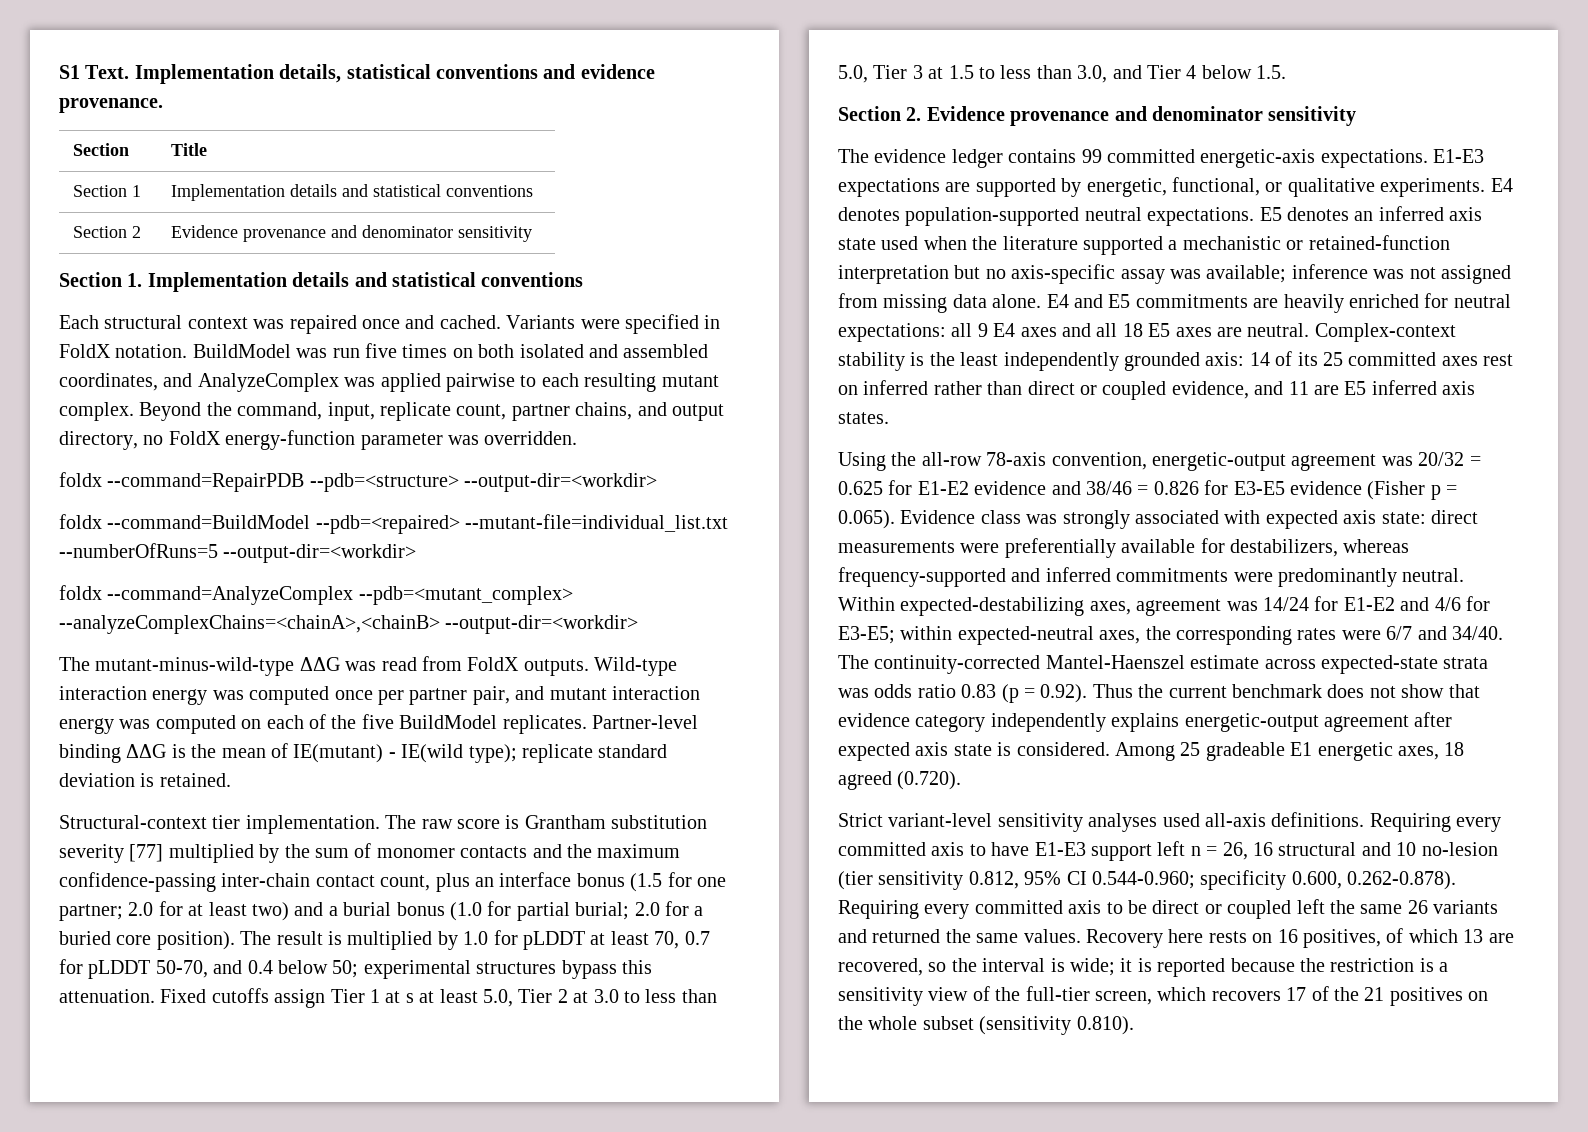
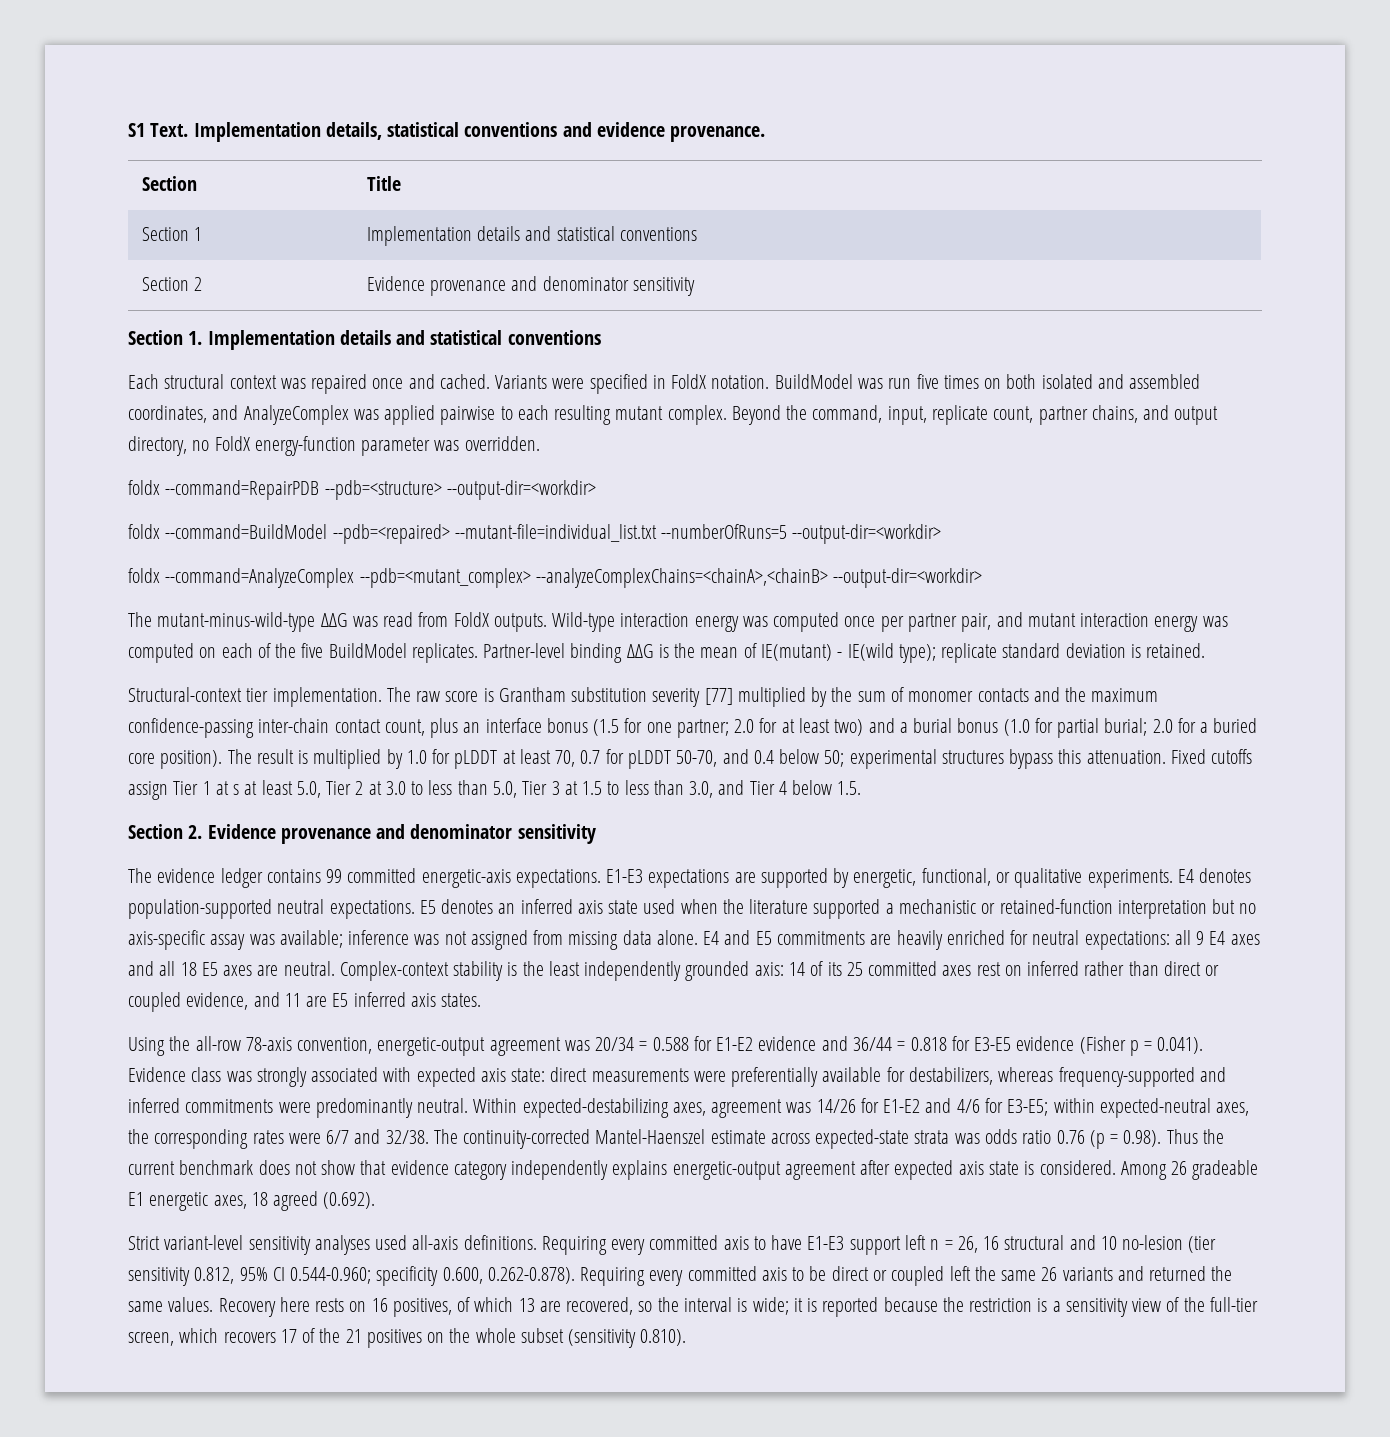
[1418,452,1481,466] [838,481,883,495] 20/32 = 0.625 -> [595,1037,689,1051] 20/34 = 0.588
[1086,481,1199,495] 38/46 = 0.826 -> [852,1037,947,1051] 36/44 = 0.818
[838,510,895,529] 0.065). -> [1157,1037,1204,1054] 0.041).
[1263,597,1309,611] 14/24 -> [816,1099,856,1113] 14/26
[1452,626,1503,640] 34/40. -> [385,1130,429,1144] 32/38.
[961,684,997,698] 0.83 -> [1056,1130,1085,1144] 0.76
[1040,684,1088,703] 0.92). -> [1123,1130,1162,1147] 0.98).
[1180,742,1201,756] 25 -> [1171,1161,1188,1175] 26
[897,771,962,790] (0.720). -> [323,1192,376,1209] (0.692).

